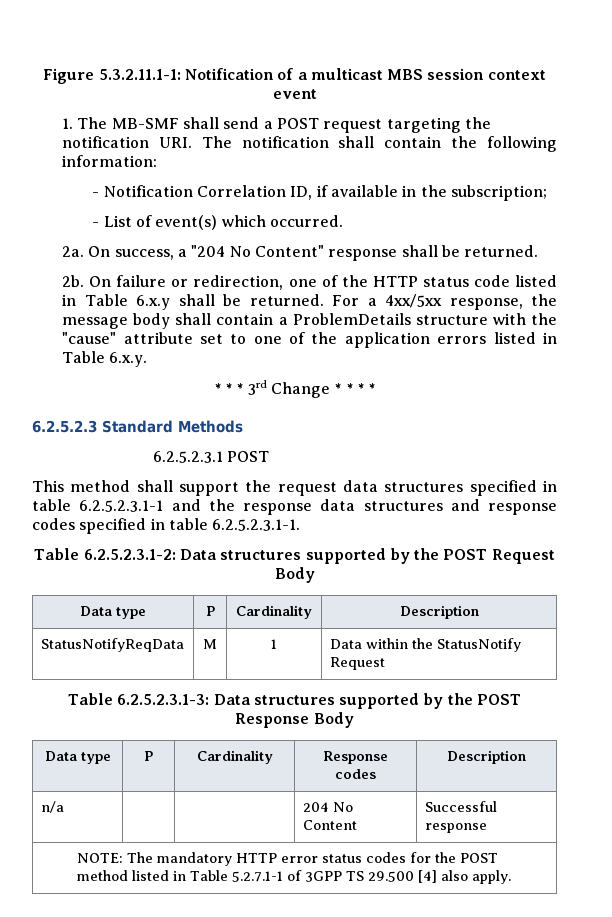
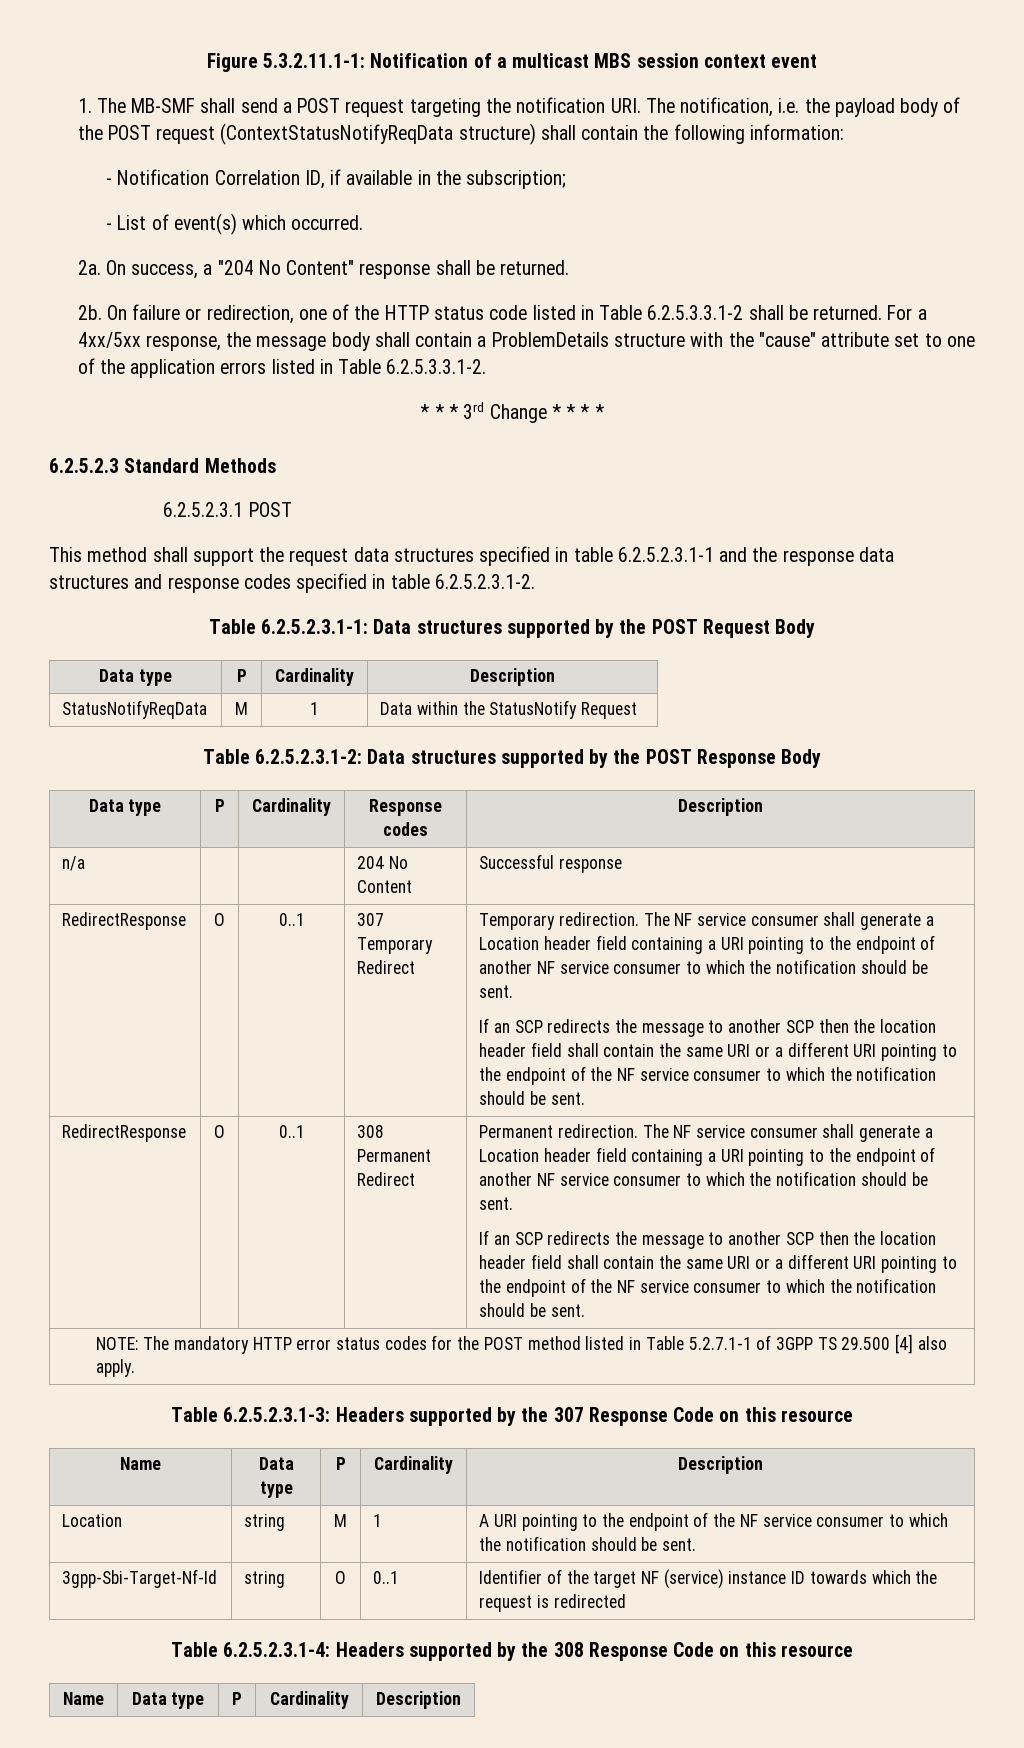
[241,136,329,148] notification -> [680,97,961,117] [77,123,536,145] notification, i.e. the payload body of the POST request (ContextStatusNotifyReqData structure)
[136,295,171,310] 6.x.y -> [647,305,744,320] 6.2.5.3.3.1-2
[109,352,148,367] 6.x.y. -> [386,359,487,374] 6.2.5.3.3.1-2.
[212,519,301,531] [34,548,176,560] 6.2.5.2.3.1-1. // Table 6.2.5.2.3.1-2: -> [434,574,535,589] [208,619,369,634] 6.2.5.2.3.1-2. // Table 6.2.5.2.3.1-1:
[117,694,210,705] 6.2.5.2.3.1-3: -> [255,749,363,764] 6.2.5.2.3.1-2:
(487, 828) none -> [62,912,187,930] [214,913,225,926] [278,913,305,926] [357,913,385,926] [357,937,434,954] [357,960,416,974] [479,912,934,930] [479,935,936,954] [479,959,928,974] [479,985,514,998] [479,1018,937,1037] [479,1042,957,1061] [479,1066,937,1085] [479,1091,585,1105] [62,1124,187,1142] [214,1125,225,1138] [278,1125,305,1138] [357,1125,385,1138] [357,1149,432,1162] [357,1172,416,1186] [479,1124,933,1142] [479,1147,936,1166] [479,1171,928,1186] [479,1197,514,1210] [479,1230,937,1249] [479,1254,957,1273] [479,1278,937,1297] [479,1303,585,1317] // RedirectResponse | O | 0..1 | 307 Temporary Redirect | Temporary redirection. The NF service consumer shall generate a Location header field containing a URI pointing to the endpoint of another NF service consumer to which the notification should be sent. // If an SCP redirects the message to another SCP then the location header field shall contain the same URI or a different URI pointing to the endpoint of the NF service consumer to which the notification should be sent. // RedirectResponse | O | 0..1 | 308 Permanent Redirect | Permanent redirection. The NF service consumer shall generate a Location header field containing a URI pointing to the endpoint of another NF service consumer to which the notification should be sent. // If an SCP redirects the message to another SCP then the location header field shall contain the same URI or a different URI pointing to the endpoint of the NF service consumer to which the notification should be sent.
(512, 877) none -> [171,1407,853,1426] [120,1457,161,1470] [258,1457,294,1470] [259,1481,293,1498] [335,1457,346,1470] [374,1456,453,1474] [678,1456,763,1474] [62,1514,123,1527] [244,1514,286,1531] [334,1514,347,1527] [373,1514,383,1527] [479,1512,948,1531] [479,1536,697,1551] [62,1569,218,1588] [244,1571,286,1588] [335,1571,346,1584] [373,1571,400,1584] [479,1569,938,1589] [479,1594,626,1612] [171,1642,853,1661] [63,1692,104,1705] [131,1692,205,1709] [232,1692,242,1705] [269,1691,349,1709] [376,1691,461,1709] // Table 6.2.5.2.3.1-3: Headers supported by the 307 Response Code on this resource // Name | Data type | P | Cardinality | Description // Location | string | M | 1 | A URI pointing to the endpoint of the NF service consumer to which the notification should be sent. // 3gpp-Sbi-Target-Nf-Id | string | O | 0..1 | Identifier of the target NF (service) instance ID towards which the request is redirected // Table 6.2.5.2.3.1-4: Headers supported by the 308 Response Code on this resource // Name | Data type | P | Cardinality | Description

